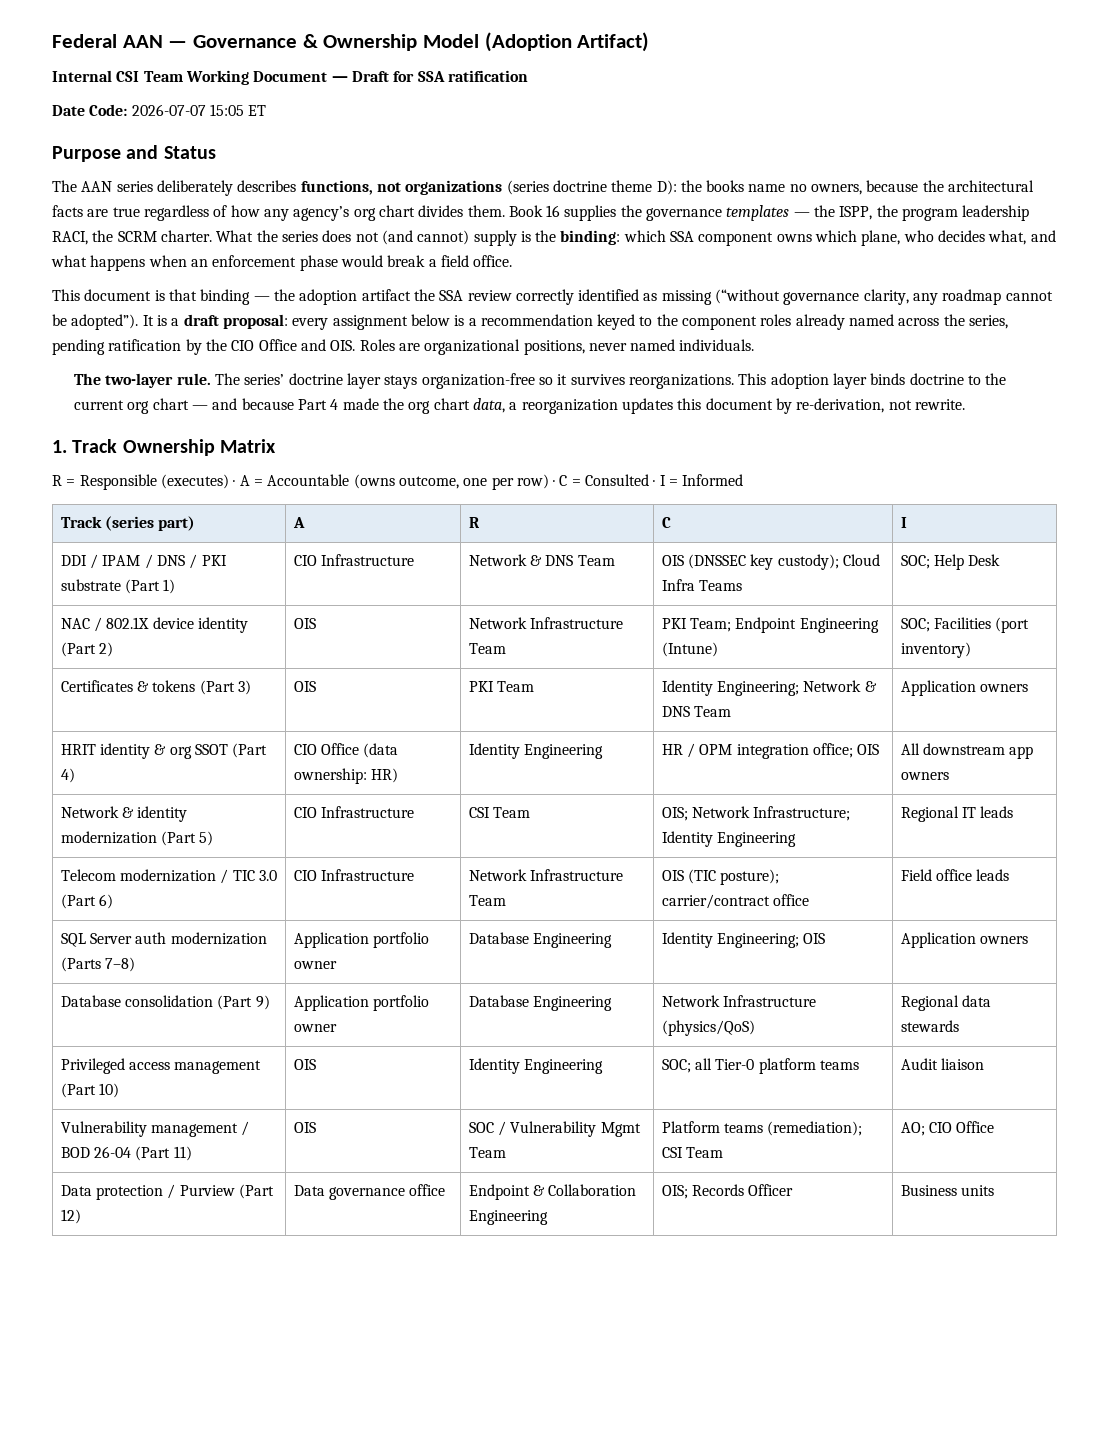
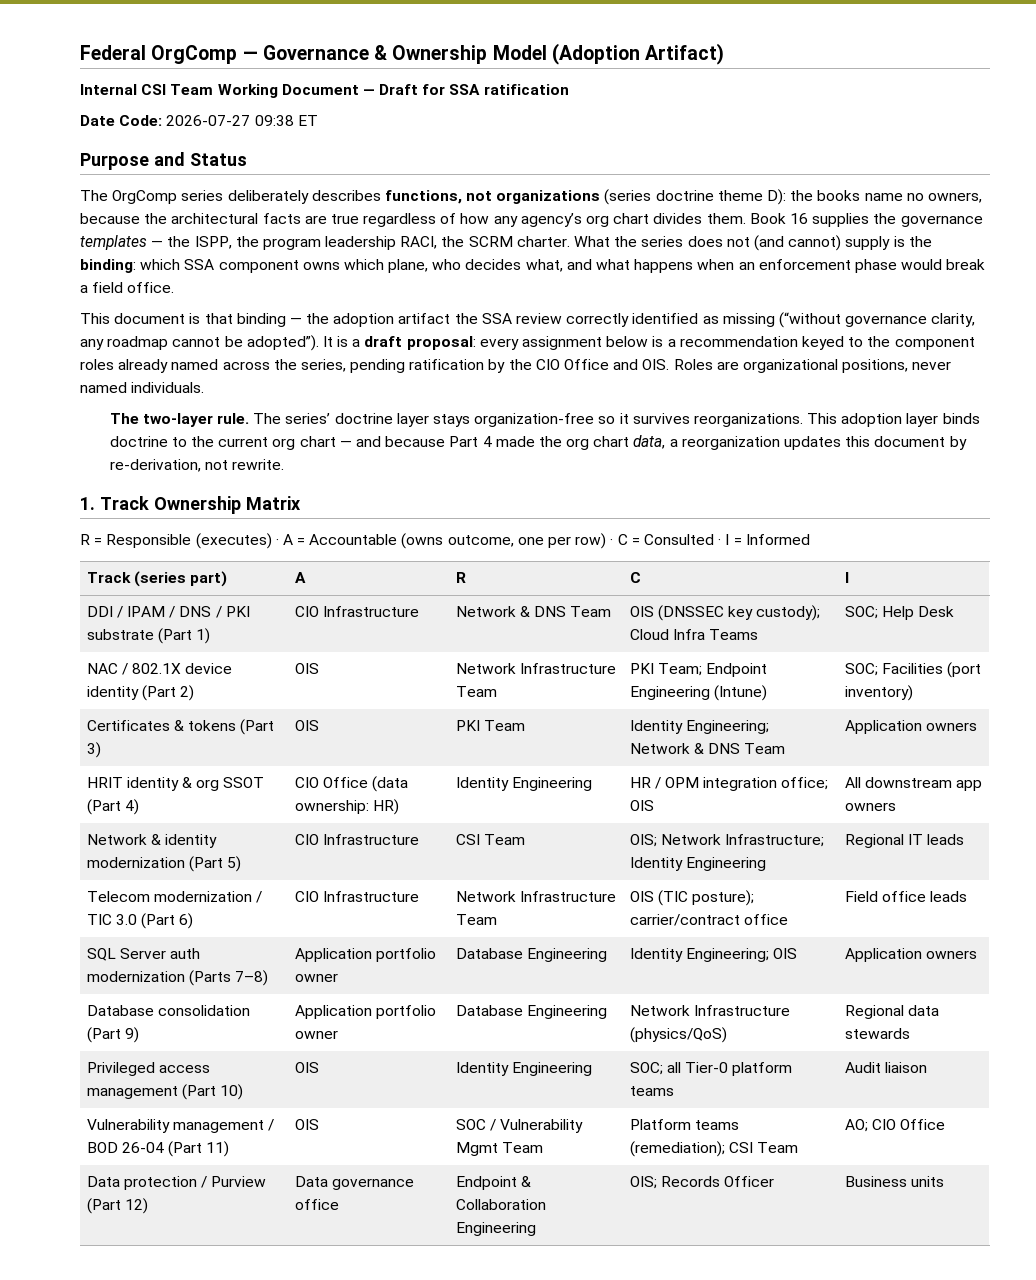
[122,35,163,48] AAN -> [151,45,238,64] OrgComp
[131,104,244,116] 2026-07-07 15:05 -> [166,115,294,126] 2026-07-27 09:38
[81,181,113,192] AAN -> [112,190,178,204] OrgComp

